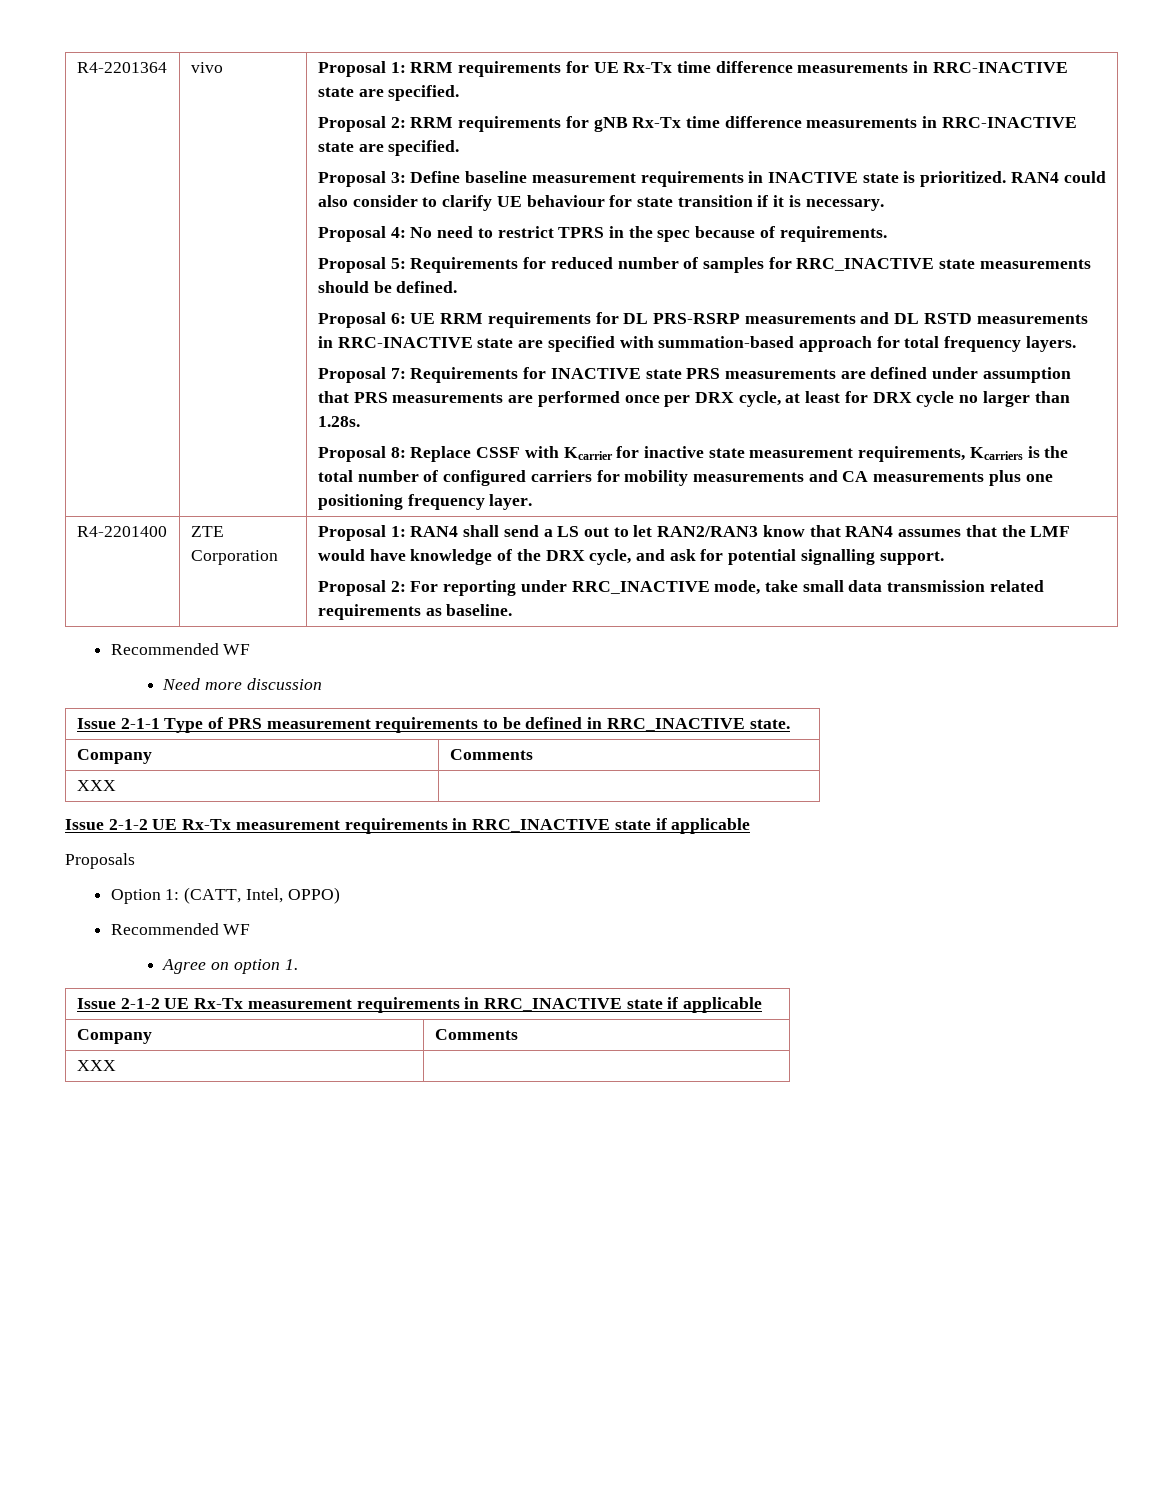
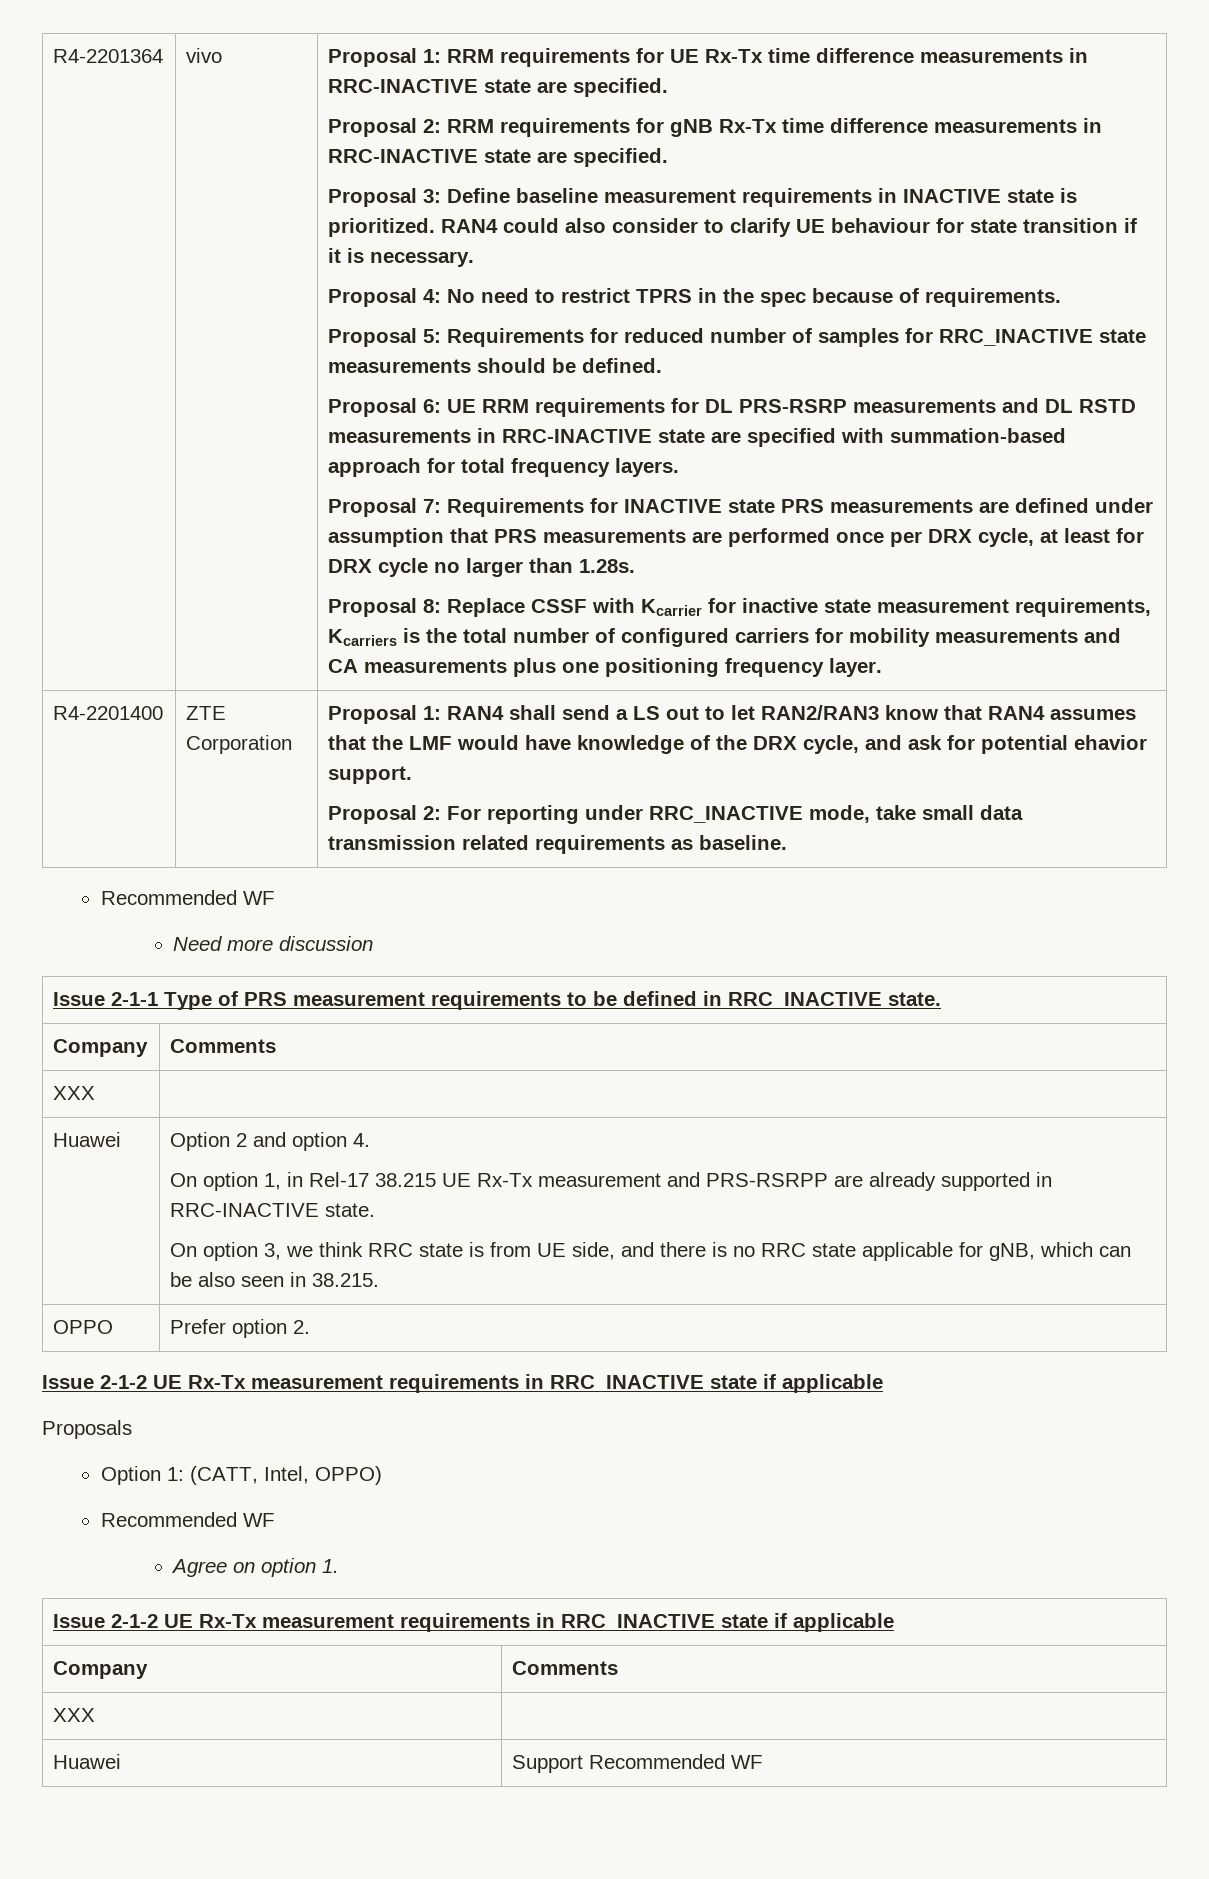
[800,549,875,565] signalling -> [1074,735,1148,750] ehavior
(116, 785) none -> [53,1132,122,1147] [170,1132,371,1151] [170,1172,1053,1191] [170,1203,376,1217] [170,1242,1132,1261] [170,1272,380,1287] [53,1320,114,1334] [170,1319,311,1338] // Huawei | Option 2 and option 4. // On option 1, in Rel-17 38.215 UE Rx-Tx measurement and PRS-RSRPP are already supported in RRC-INACTIVE state. // On option 3, we think RRC state is from UE side, and there is no RRC state applicable for gNB, which can be also seen in 38.215. // OPPO | Prefer option 2.
(116, 1065) none -> [53,1754,122,1769] [512,1754,764,1773] // Huawei | Support Recommended WF

